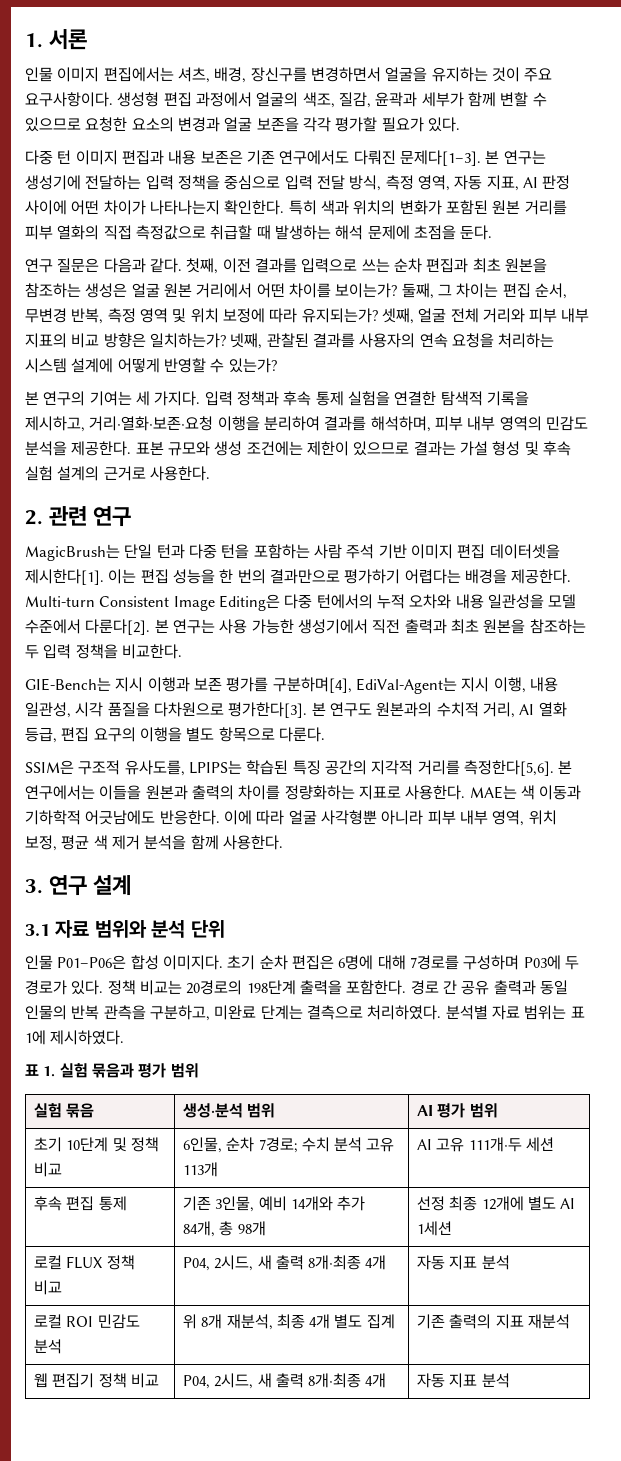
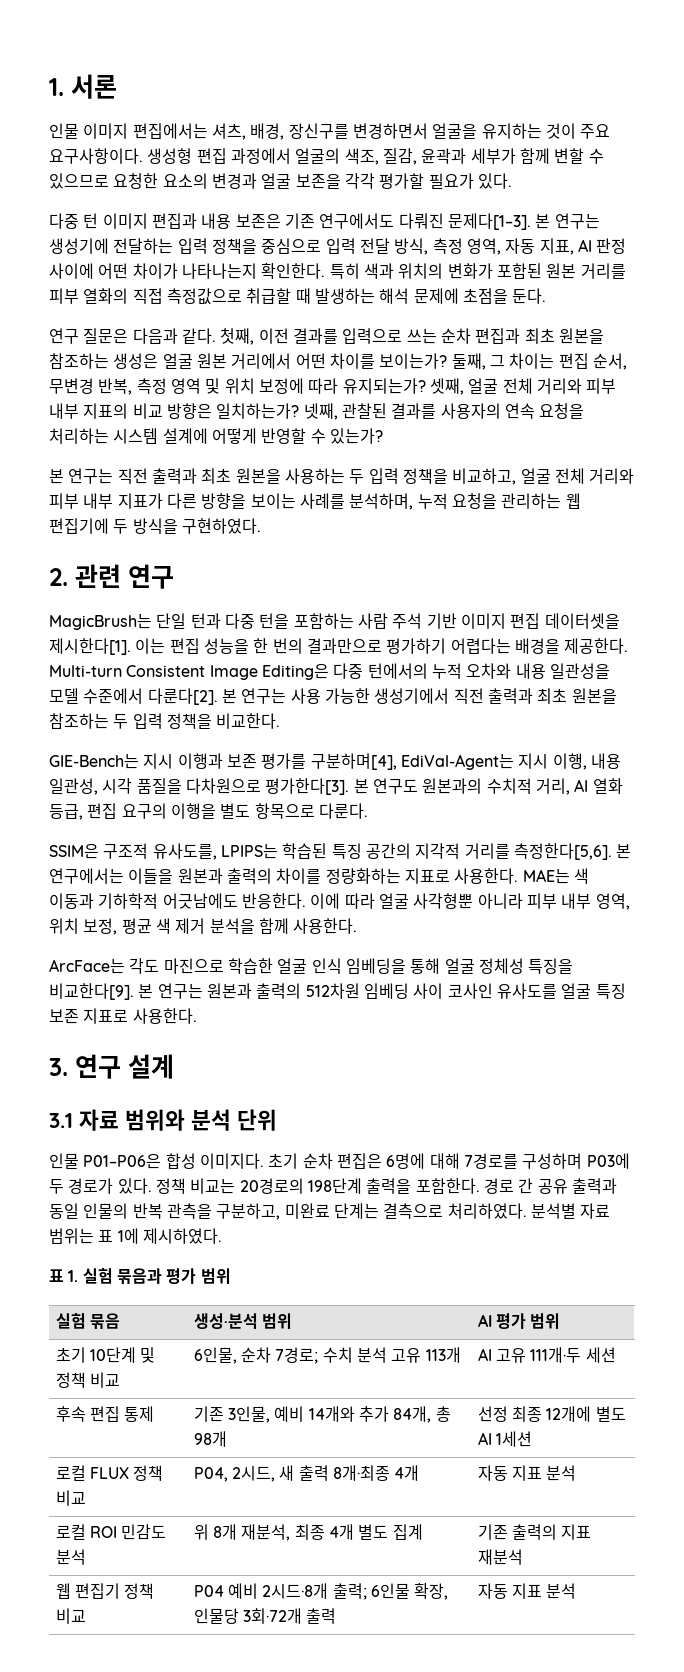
[43,391,529,406] [25,416,588,432] [25,441,571,456] [25,466,210,481] 연구의 기여는 세 가지다. 입력 정책과 후속 통제 실험을 연결한 탐색적 기록을 제시하고, 거리·열화·보존·요청 이행을 분리하여 결과를 해석하며, 피부 내부 영역의 민감도 분석을 제공한다. 표본 규모와 생성 조건에는 제한이 있으므로 결과는 가설 형성 및 후속 실험 설계의 근거로 사용한다. -> [68,468,635,485] [49,493,581,510] [49,518,261,534] 연구는 직전 출력과 최초 원본을 사용하는 두 입력 정책을 비교하고, 얼굴 전체 거리와 피부 내부 지표가 다른 방향을 보이는 사례를 분석하며, 누적 요청을 관리하는 웹 편집기에 두 방식을 구현하였다.
(283, 842) none -> [49,958,574,974] [49,983,626,1000] [49,1008,197,1024] // ArcFace는 각도 마진으로 학습한 얼굴 인식 임베딩을 통해 얼굴 정체성 특징을 비교한다[9]. 본 연구는 원본과 출력의 512차원 임베딩 사이 코사인 유사도를 얼굴 특징 보존 지표로 사용한다.
[182,1373,387,1389] P04, 2시드, 새 출력 8개·최종 4개 -> [193,1583,449,1600] [193,1608,337,1624] P04 예비 2시드·8개 출력; 6인물 확장, 인물당 3회·72개 출력

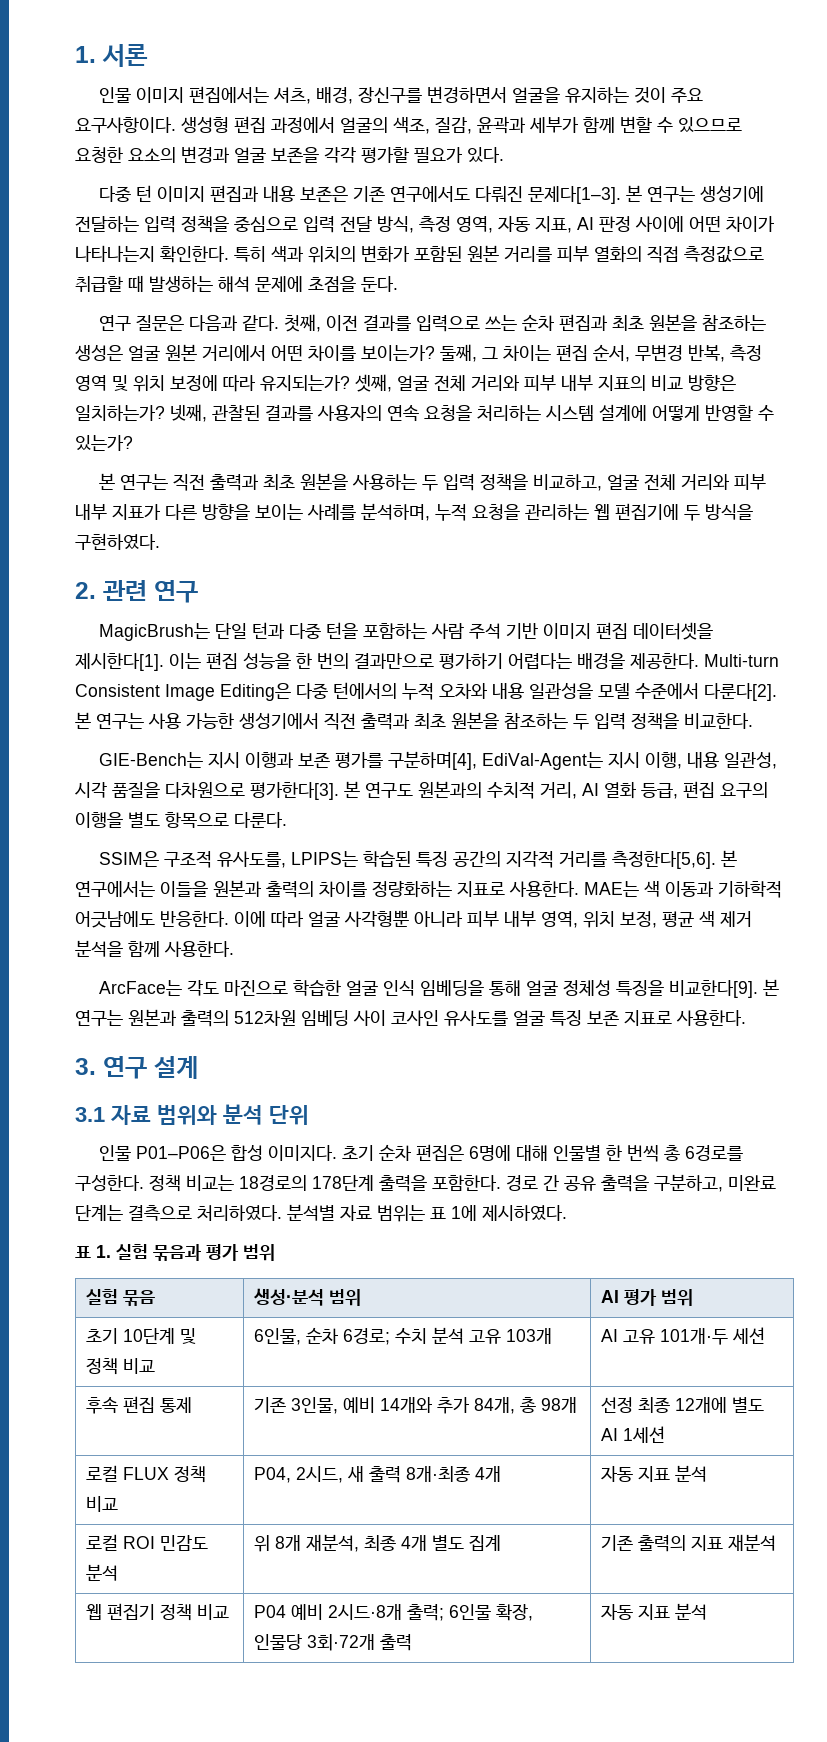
[463,1153,630,1169] [49,1178,362,1194] 7경로를 구성하며 P03에 두 경로가 있다. 정책 비교는 20경로의 198단계 -> [553,1145,744,1162] [75,1174,374,1192] 인물별 한 번씩 총 6경로를 구성한다. 정책 비교는 18경로의 178단계
[571,1178,617,1194] [49,1203,212,1219] 출력과 동일 인물의 반복 관측을 -> [601,1175,649,1192] 출력을
[275,1347,319,1364] 7경로; -> [343,1328,391,1345] 6경로;
[425,1347,461,1363] 113개 -> [506,1328,553,1344] 103개
[530,1347,582,1363] 111개·두 -> [660,1328,729,1345] 101개·두

